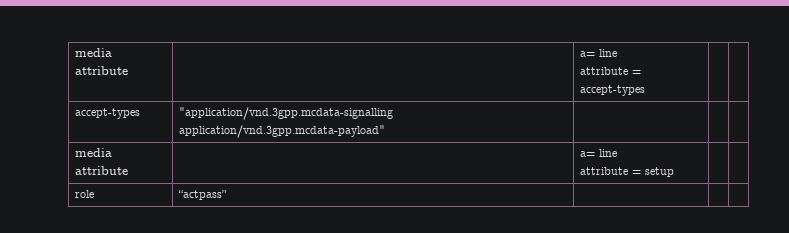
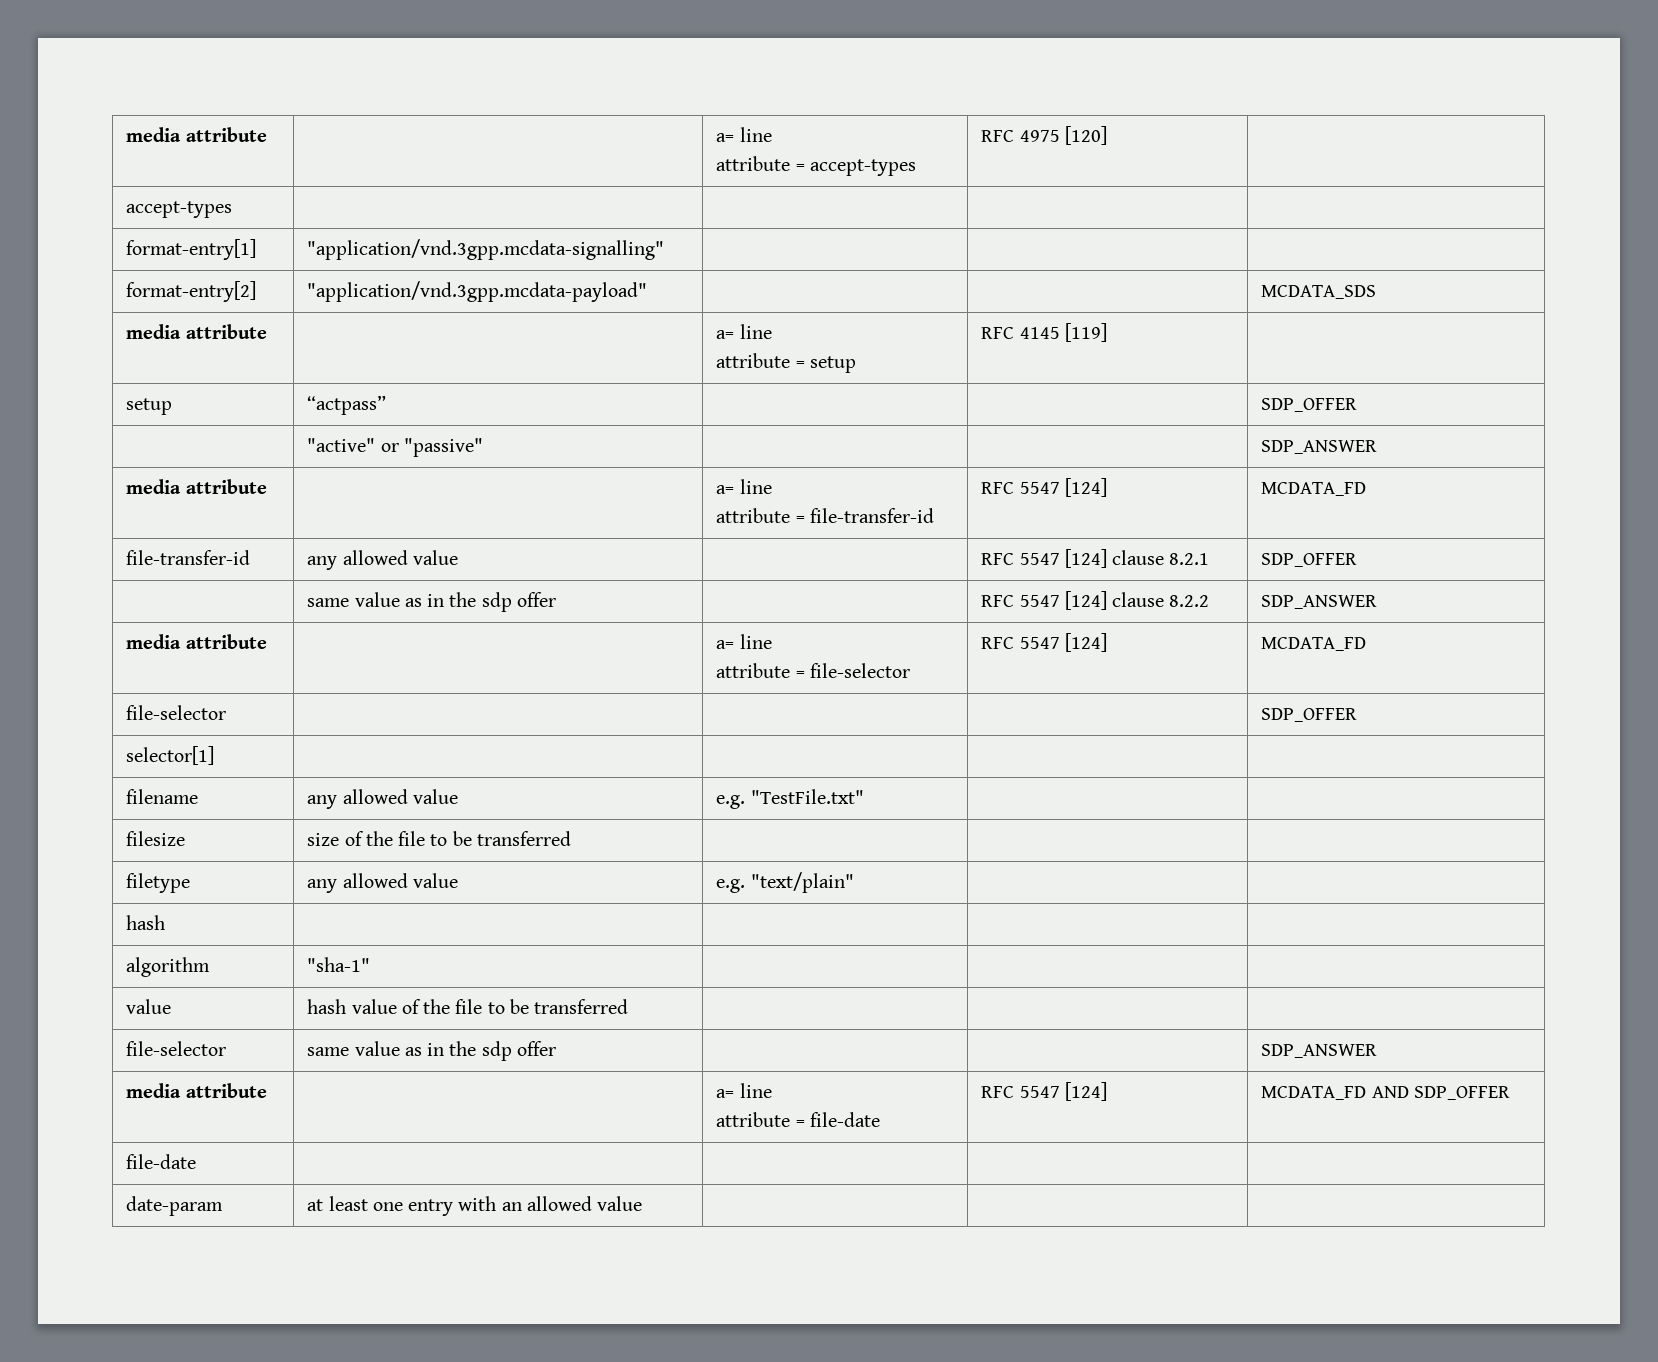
[74,108,140,119] [178,107,393,120] [178,125,385,138] | // accept-types | "application/vnd.3gpp.mcdata-signalling application/vnd.3gpp.mcdata-payload" | | | -> [981,126,1107,145] [126,201,233,218] [126,239,257,260] [307,239,665,260] [126,281,257,302] [307,281,648,302] [1261,285,1377,299] RFC 4975 [120] | // accept-types | | | | // format-entry[1] | "application/vnd.3gpp.mcdata-signalling" | | | // format-entry[2] | "application/vnd.3gpp.mcdata-payload" | | | MCDATA_SDS
[74,190,94,198] [177,190,227,200] | // role | “actpass” -> [981,323,1107,342] [126,398,173,415] [307,395,387,415] [1261,398,1358,412] [307,438,483,457] [1261,440,1378,454] [126,479,267,494] [716,479,772,494] [716,508,934,523] [981,478,1107,497] [1261,482,1367,496] [126,550,251,565] [307,550,458,570] [981,549,1210,568] [1261,553,1358,567] [307,592,556,612] [981,591,1210,610] [1261,595,1378,609] [126,634,267,649] [716,634,772,649] [716,663,910,678] [981,633,1107,652] [1261,637,1367,651] [126,705,227,720] [1261,708,1358,722] [126,746,215,765] [126,789,199,804] [307,789,458,809] [716,789,864,809] [126,831,186,846] [307,831,571,846] [126,873,191,893] [307,873,458,893] [716,872,854,893] [126,915,166,930] [126,957,211,977] [307,957,371,972] [126,999,172,1014] [307,999,629,1014] [126,1041,227,1056] [307,1041,556,1061] [1261,1044,1378,1058] [126,1083,267,1098] [716,1083,772,1098] [716,1112,880,1127] [981,1082,1107,1101] [1261,1086,1510,1100] [126,1154,197,1169] [126,1196,224,1216] [307,1196,643,1216] RFC 4145 [119] | // setup | “actpass” | | | SDP_OFFER // | "active" or "passive" | | | SDP_ANSWER // media attribute | | a= line // attribute = file-transfer-id | RFC 5547 [124] | MCDATA_FD // file-transfer-id | any allowed value | | RFC 5547 [124] clause 8.2.1 | SDP_OFFER // | same value as in the sdp offer | | RFC 5547 [124] clause 8.2.2 | SDP_ANSWER // media attribute | | a= line // attribute = file-selector | RFC 5547 [124] | MCDATA_FD // file-selector | | | | SDP_OFFER // selector[1] | | | | // filename | any allowed value | e.g. "TestFile.txt" | | // filesize | size of the file to be transferred | | | // filetype | any allowed value | e.g. "text/plain" | | // hash | | | | // algorithm | "sha-1" | | | // value | hash value of the file to be transferred | | | // file-selector | same value as in the sdp offer | | | SDP_ANSWER // media attribute | | a= line // attribute = file-date | RFC 5547 [124] | MCDATA_FD AND SDP_OFFER // file-date | | | | // date-param | at least one entry with an allowed value

